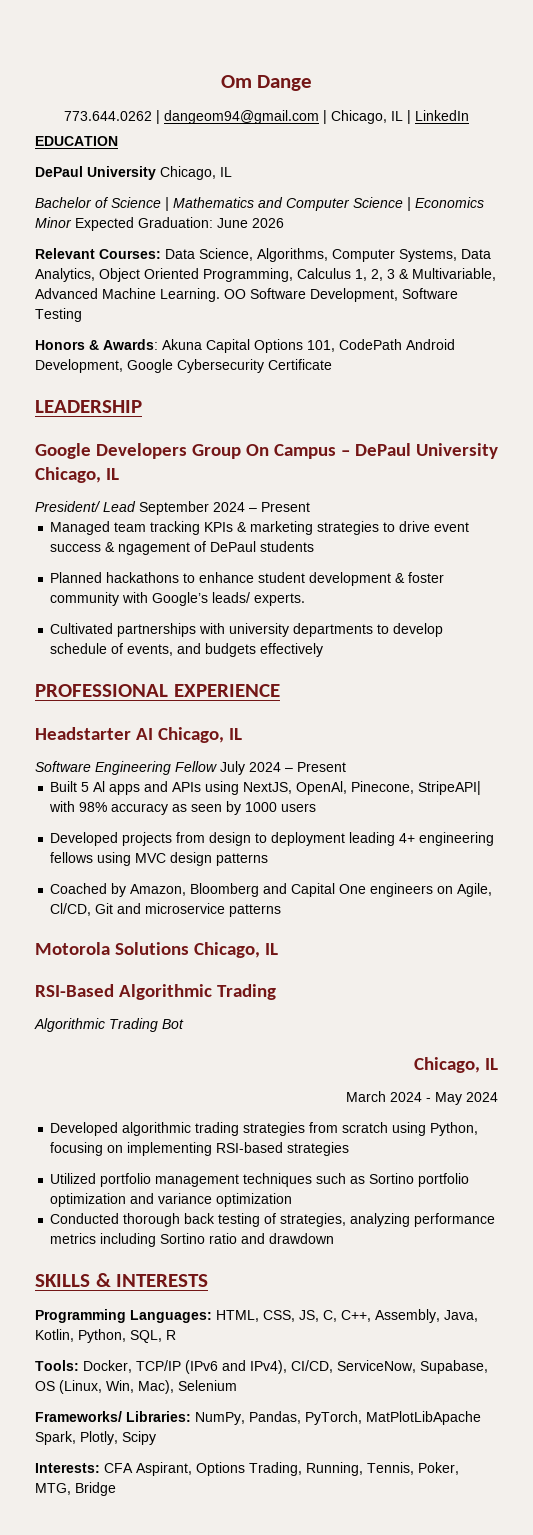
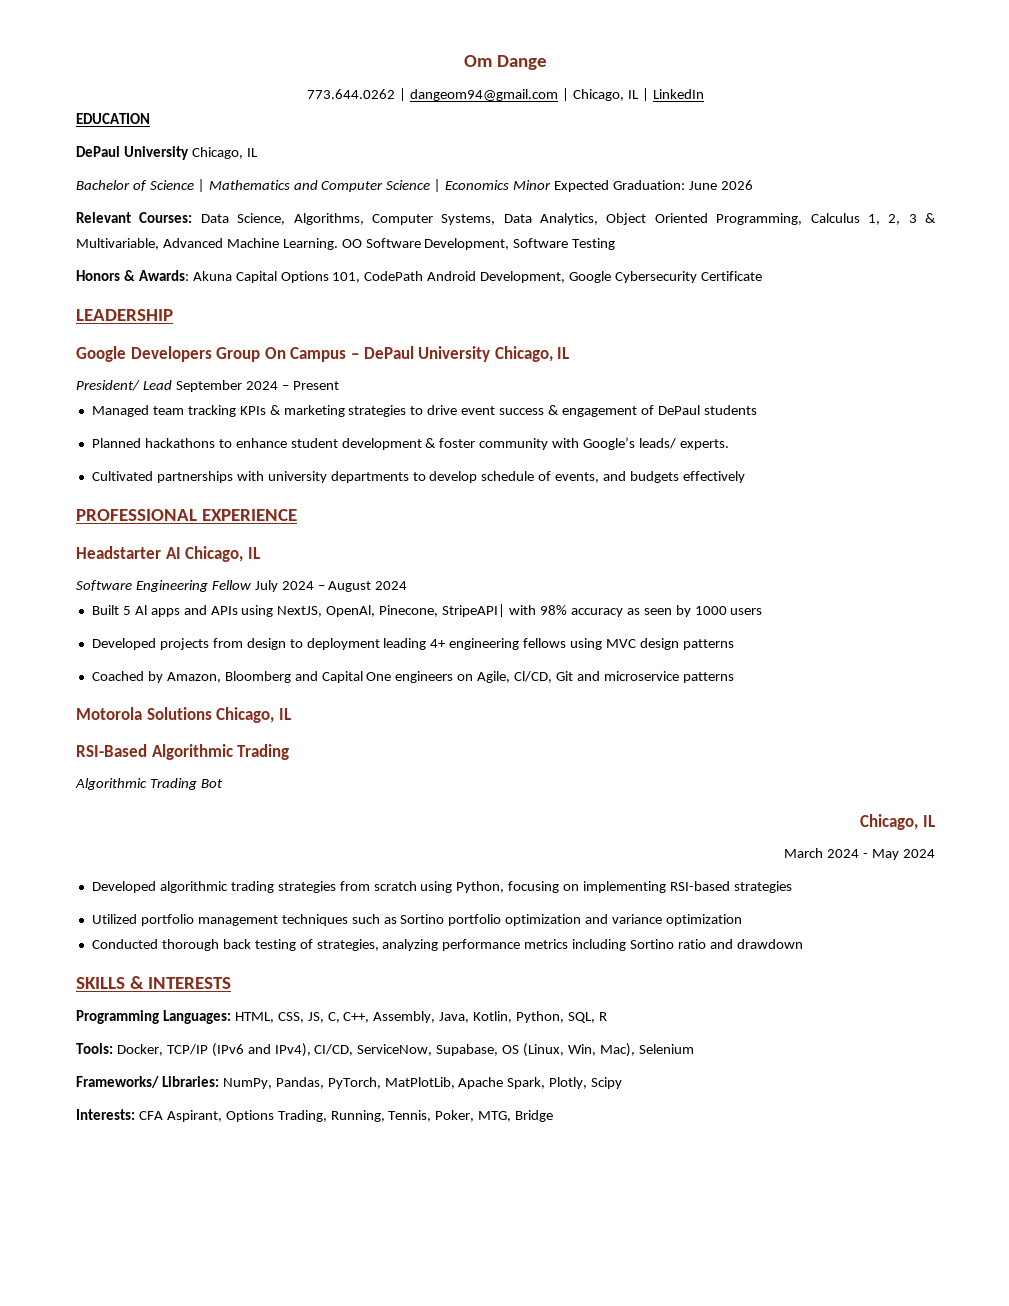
[118,542,191,555] ngagement -> [561,406,637,417] engagement
[297,762,346,772] Present -> [328,581,408,592] August 2024
[366,1411,481,1425] MatPlotLibApache -> [384,1077,504,1089] MatPlotLib, Apache

